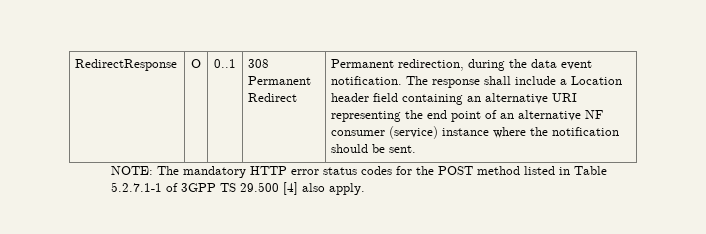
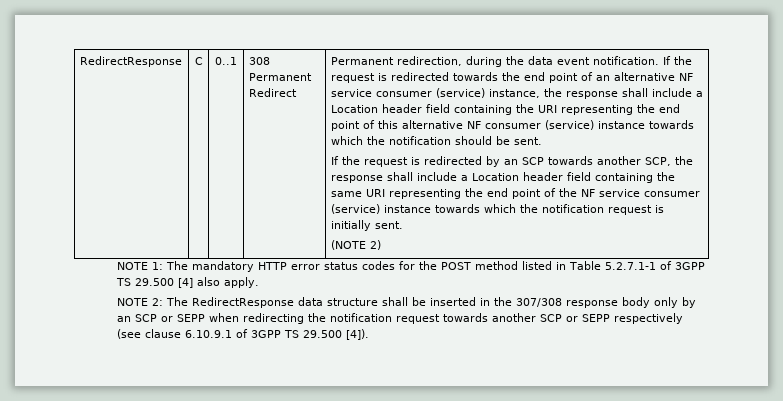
[191,59,201,68] O -> [194,57,203,65] C
[406,76,623,88] [331,93,578,105] [331,110,515,122] The response shall include a Location header field containing an alternative URI representing the end point of an -> [662,56,692,65] [330,72,693,83] [330,88,703,99] [330,104,680,115] [330,120,398,131] If the request is redirected towards the end point of an alternative NF service consumer (service) instance, the response shall include a Location header field containing the URI representing the end point of this
[493,127,527,138] where -> [648,120,694,129] [330,136,363,145] towards which
[110,166,153,175] // NOTE: -> [330,156,693,167] [330,172,675,183] [330,188,700,199] [330,204,664,215] [330,220,403,231] [330,240,381,250] [117,262,164,270] // If the request is redirected by an SCP towards another SCP, the response shall include a Location header field containing the same URI representing the end point of the NF service consumer (service) instance towards which the notification request is initially sent. // (NOTE 2) // NOTE 1:
(365, 189) none -> [117,297,697,308] [117,313,684,324] [117,329,370,340] // NOTE 2: The RedirectResponse data structure shall be inserted in the 307/308 response body only by an SCP or SEPP when redirecting the notification request towards another SCP or SEPP respectively (see clause 6.10.9.1 of 3GPP TS 29.500 [4]).

